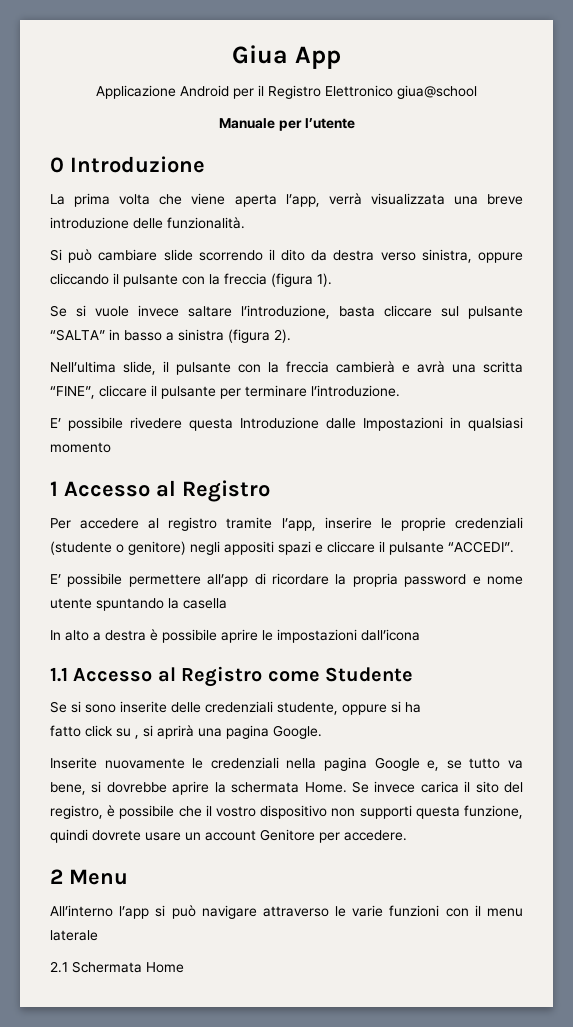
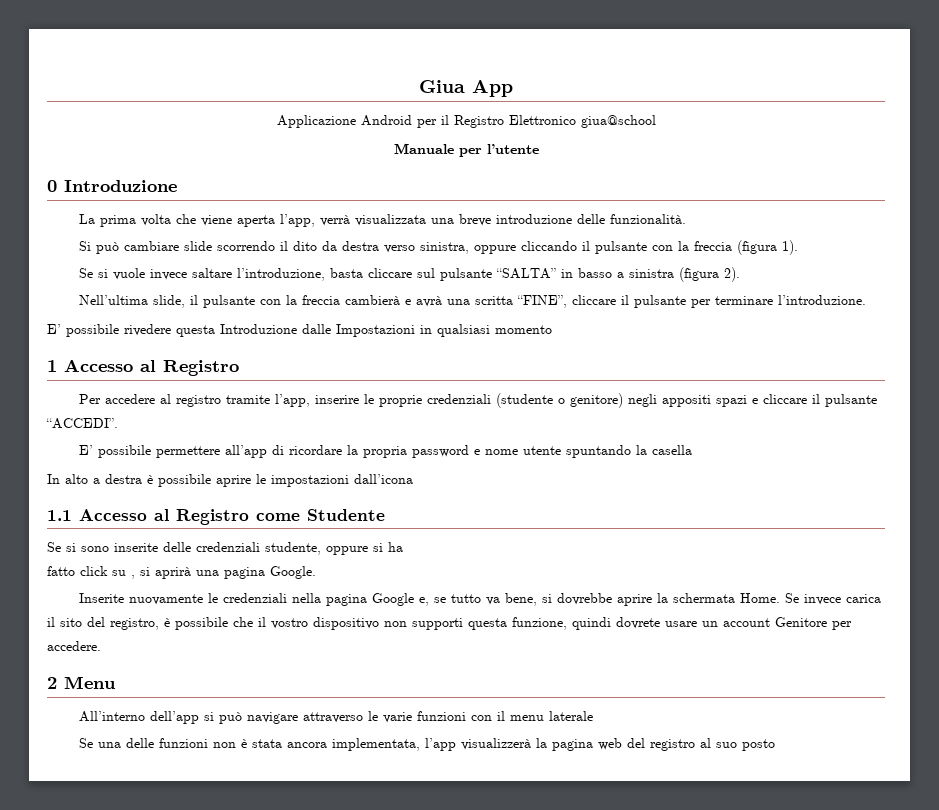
[119,906,150,919] l’app -> [149,711,199,724] dell’app
[50,961,184,973] 2.1 Schermata Home -> [78,738,775,751] Se una delle funzioni non è stata ancora implementata, l’app visualizzerà la pagina web del registro al suo posto

